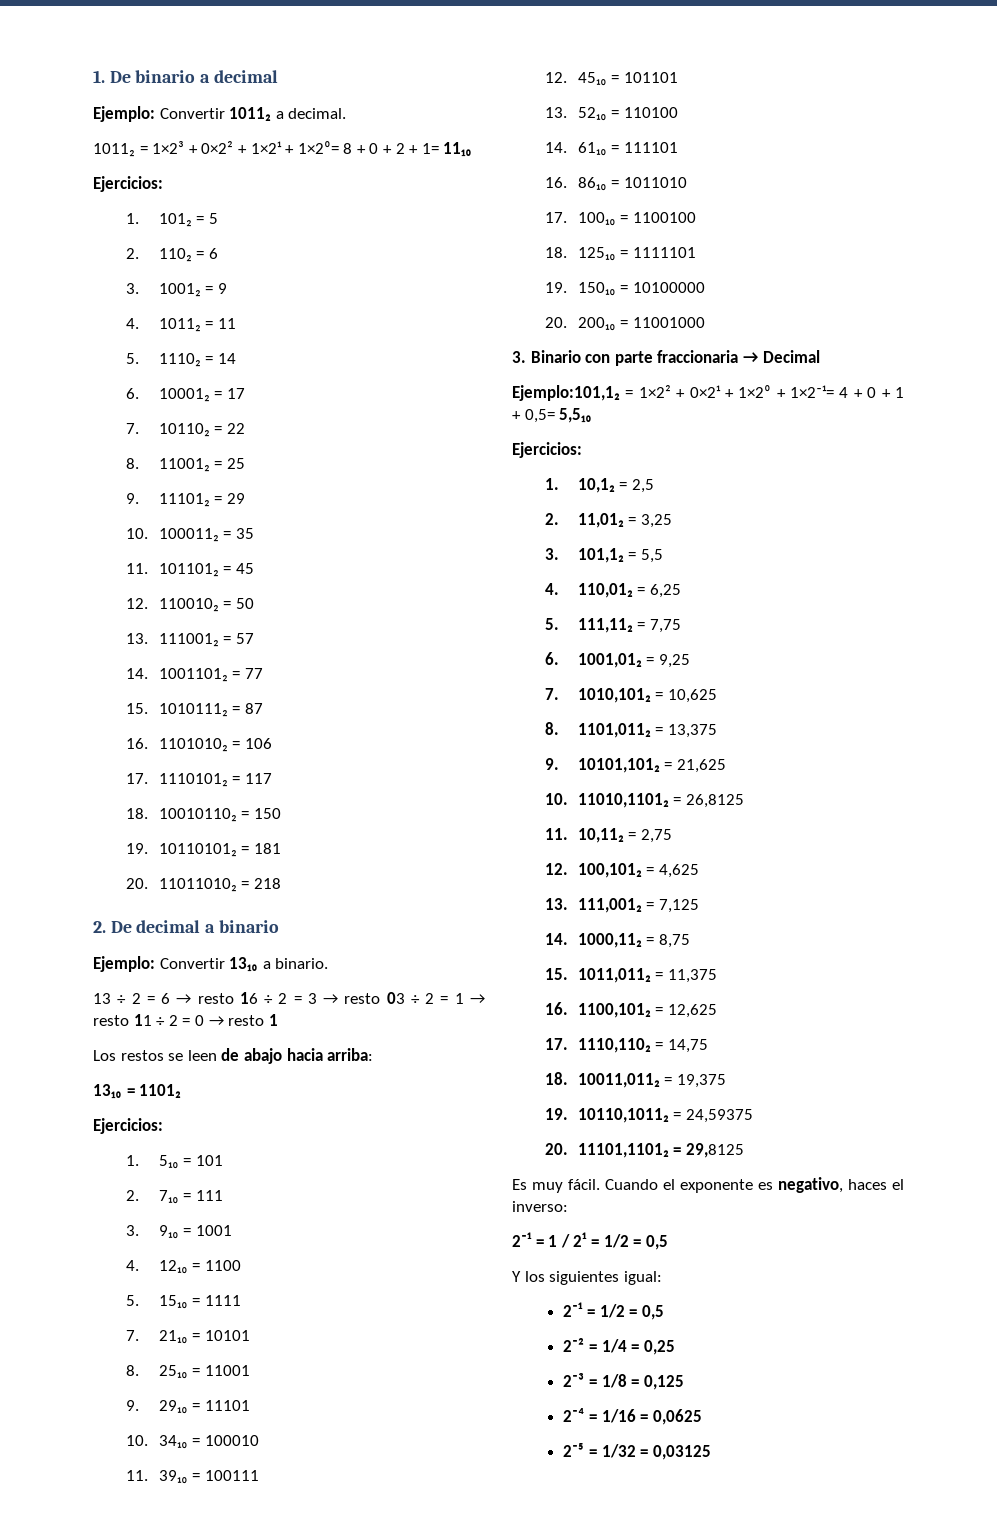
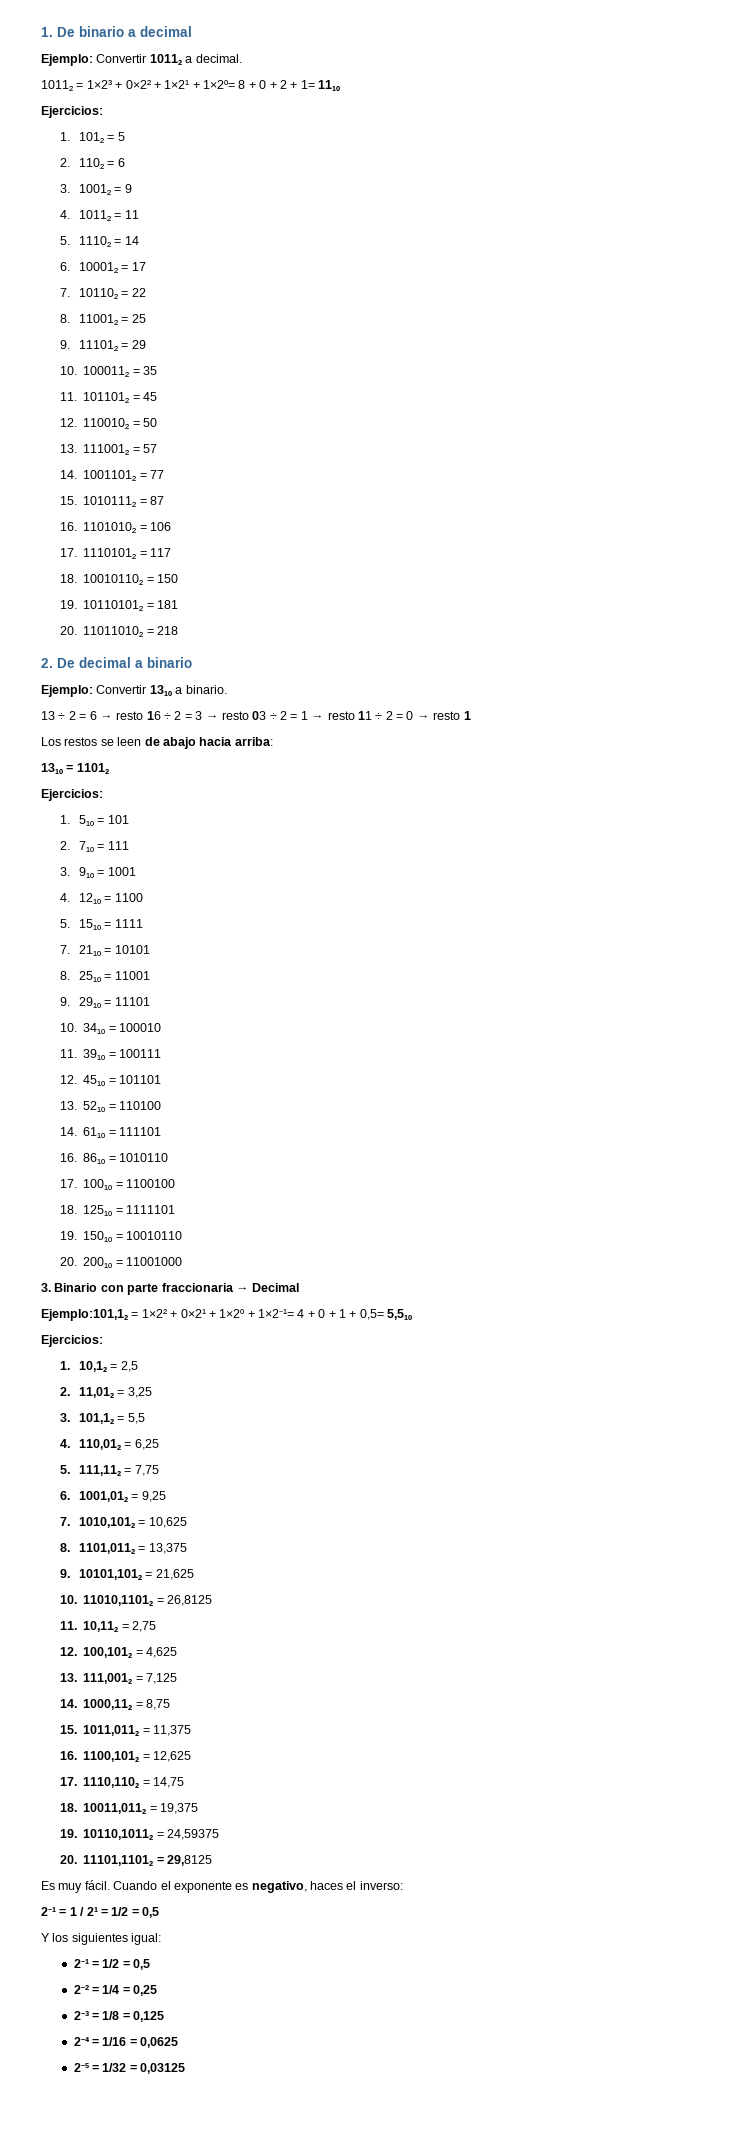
[623,177,687,188] 1011010 -> [118,1153,168,1162] 1010110
[632,282,705,293] 10100000 -> [125,1231,182,1240] 10010110

